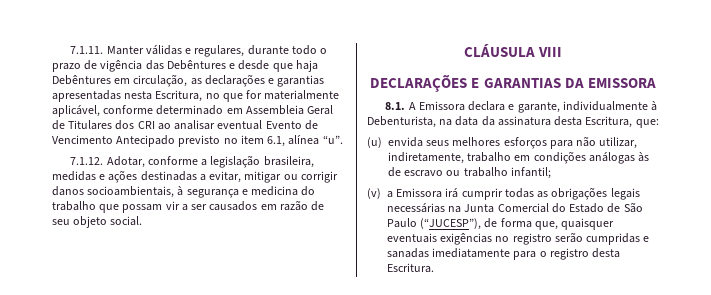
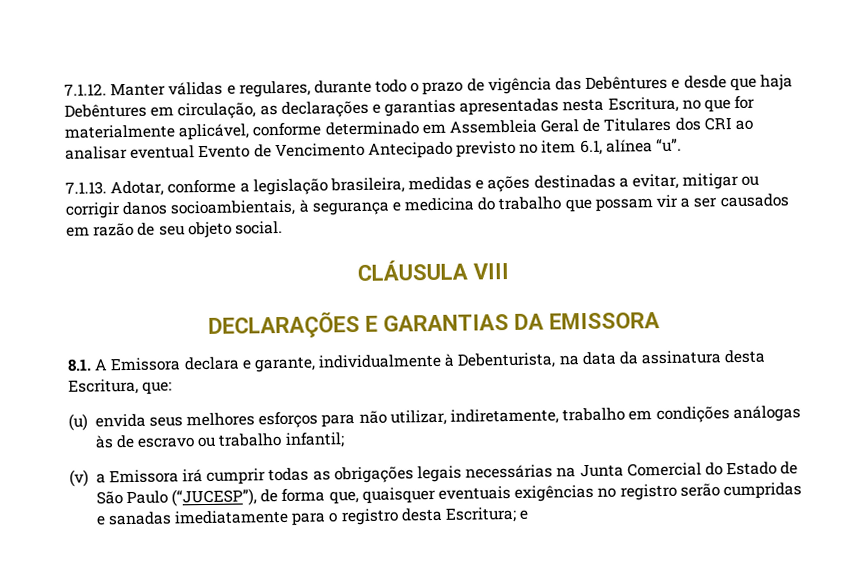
[70,46,104,54] 7.1.11. -> [64,83,107,96] 7.1.12.
[70,157,104,165] 7.1.12. -> [65,181,107,195] 7.1.13.
[387,263,434,273] Escritura. -> [445,506,530,523] Escritura; e

